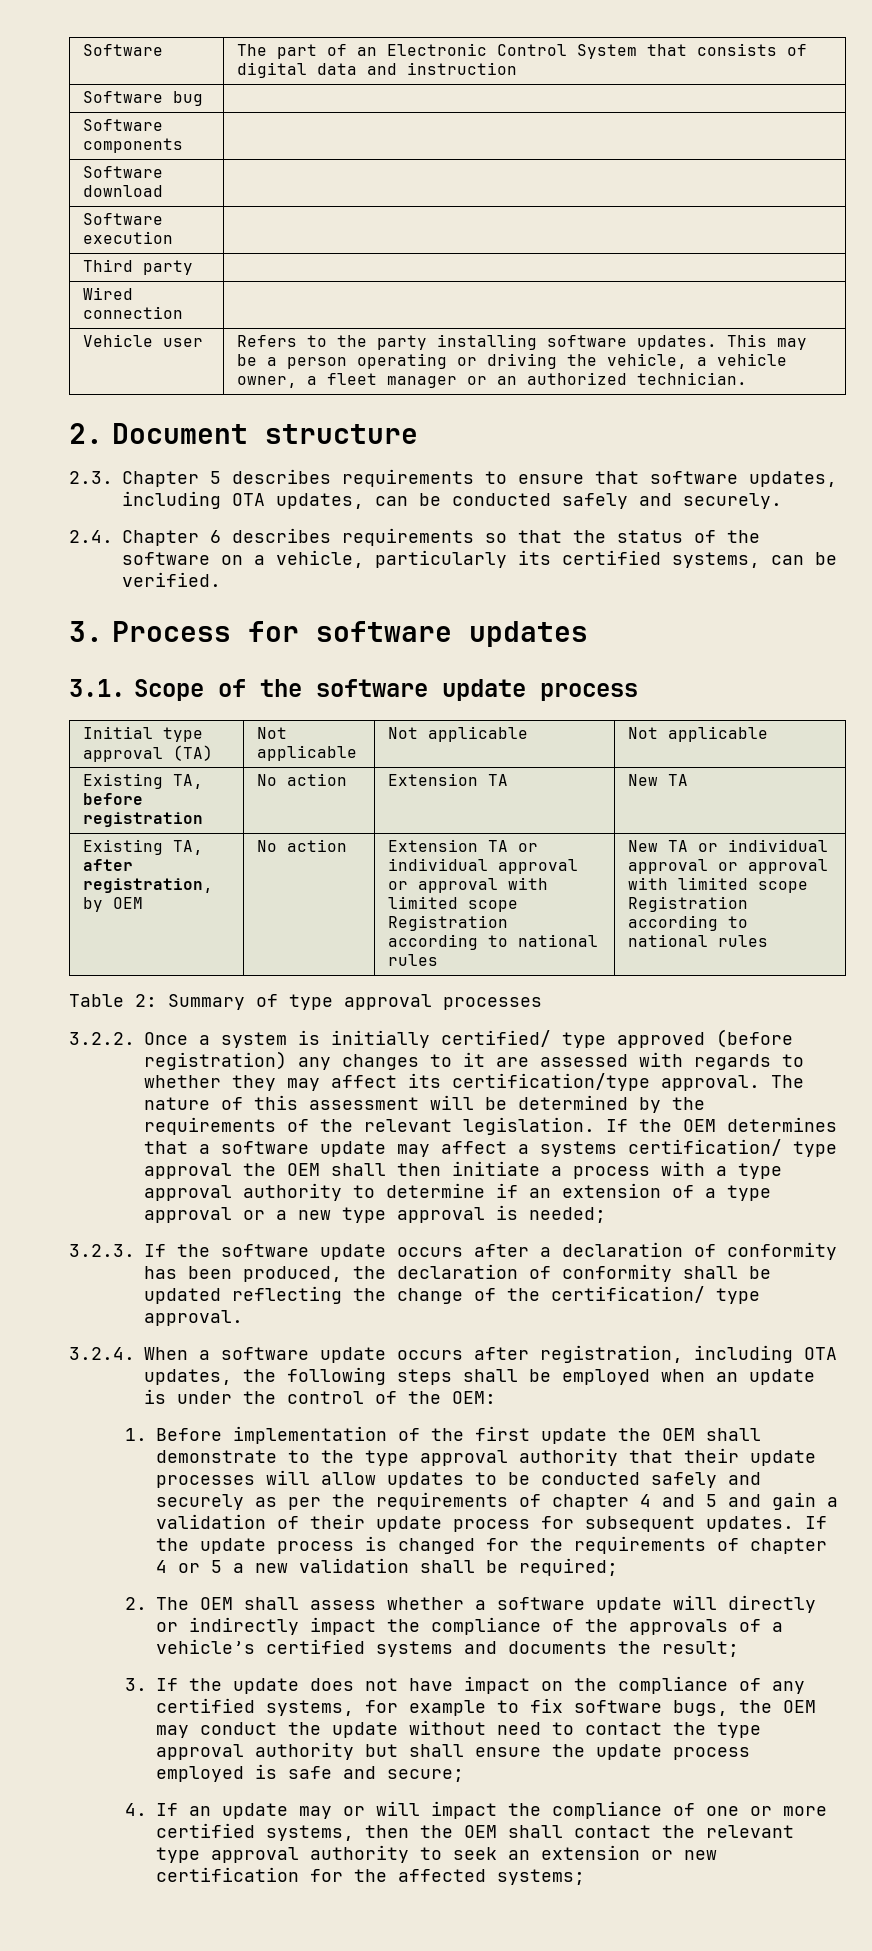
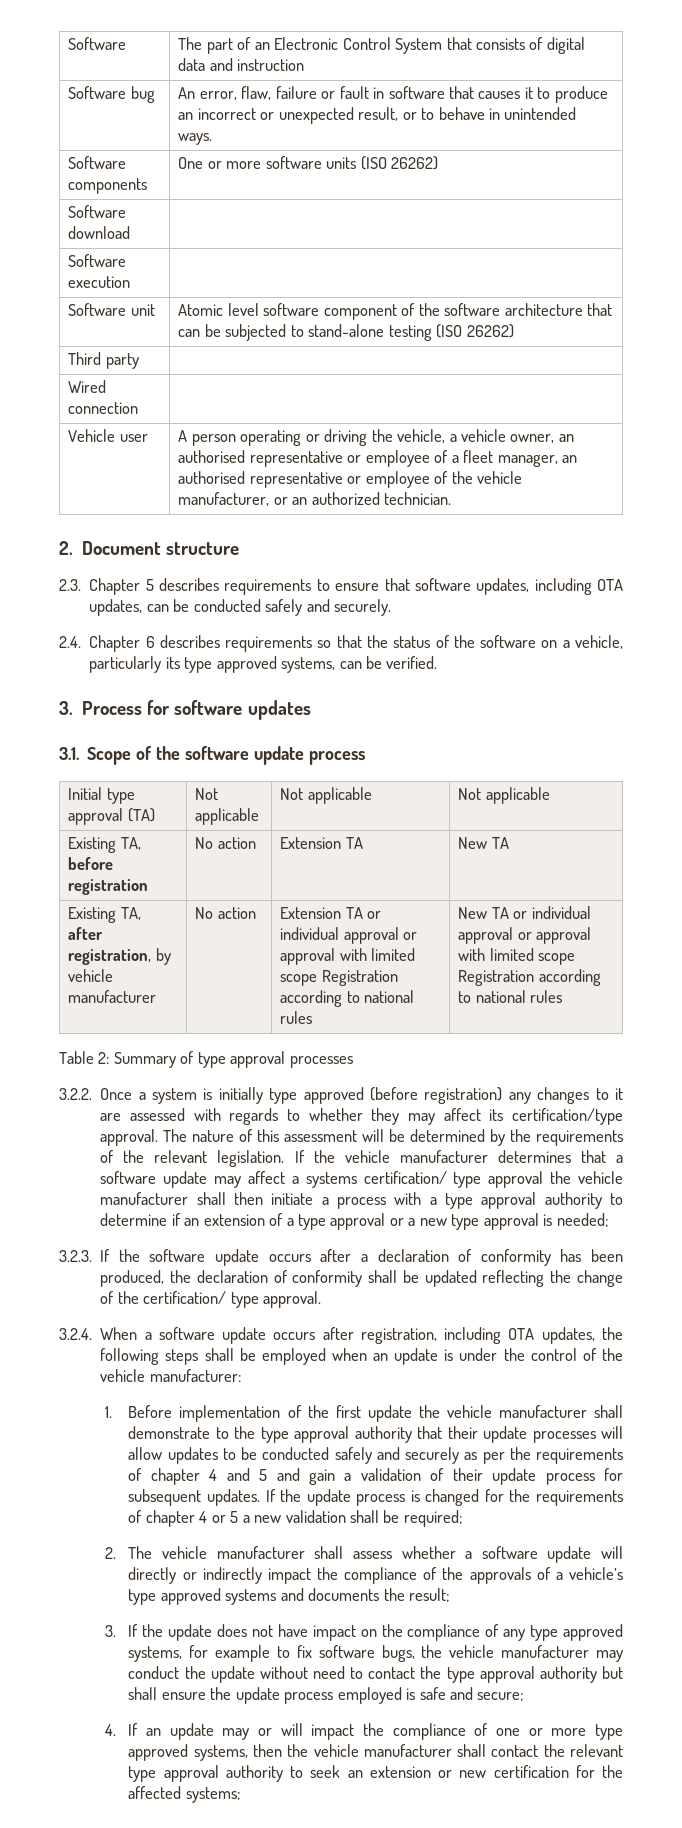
[83,119,164,131] [83,138,184,153] [83,166,164,178] [83,185,164,197] [83,213,164,225] [83,231,174,244] // Software components | // Software download | // Software execution | -> [178,86,608,103] [178,107,577,124] [178,133,213,145] [68,156,127,169] [68,178,148,194] [178,156,439,170] [68,205,127,218] [68,226,131,239] [68,254,127,267] [68,276,131,288] [68,303,155,316] [178,303,612,320] [178,324,514,341] An error, flaw, failure or fault in software that causes it to produce an incorrect or unexpected result, or to behave in unintended ways. // Software components | One or more software units (ISO 26262) // Software download | // Software execution | // Software unit | Atomic level software component of the software architecture that can be subjected to stand-alone testing (ISO 26262)
[237,334,808,350] [237,354,278,366] Refers to the party installing software updates. This may be a -> [178,430,188,442] A
[307,373,458,388] a fleet manager -> [558,434,574,442] [178,450,577,467] [178,471,523,488] [178,492,270,506] an authorised representative or employee of a fleet manager, an authorised representative or employee of the vehicle manufacturer,
[562,550,661,565] certified -> [184,656,277,673] type approved
[113,897,144,909] OEM -> [68,969,114,982] [68,990,157,1003] vehicle manufacturer
[441,1030,551,1047] certified/ -> (263, 1095) none
[683,1119,716,1132] OEM -> [344,1150,488,1163] vehicle manufacturer
[287,1163,320,1176] OEM -> [578,1171,623,1184] [100,1192,189,1205] vehicle manufacturer
[452,1391,496,1404] OEM: -> [100,1369,241,1382] vehicle manufacturer:
[662,1428,696,1441] OEM -> [446,1405,587,1418] vehicle manufacturer
[200,1597,234,1610] OEM -> [161,1546,305,1559] vehicle manufacturer
[266,1639,366,1654] certified -> [128,1588,221,1605] type approved
[156,1698,256,1713] certified -> [530,1624,624,1641] type approved
[783,1700,817,1713] OEM -> [449,1645,590,1658] vehicle manufacturer
[156,1823,256,1838] certified -> [594,1724,623,1740] [128,1744,189,1761] type approved
[464,1825,498,1838] OEM -> [313,1744,452,1757] vehicle manufacturer

